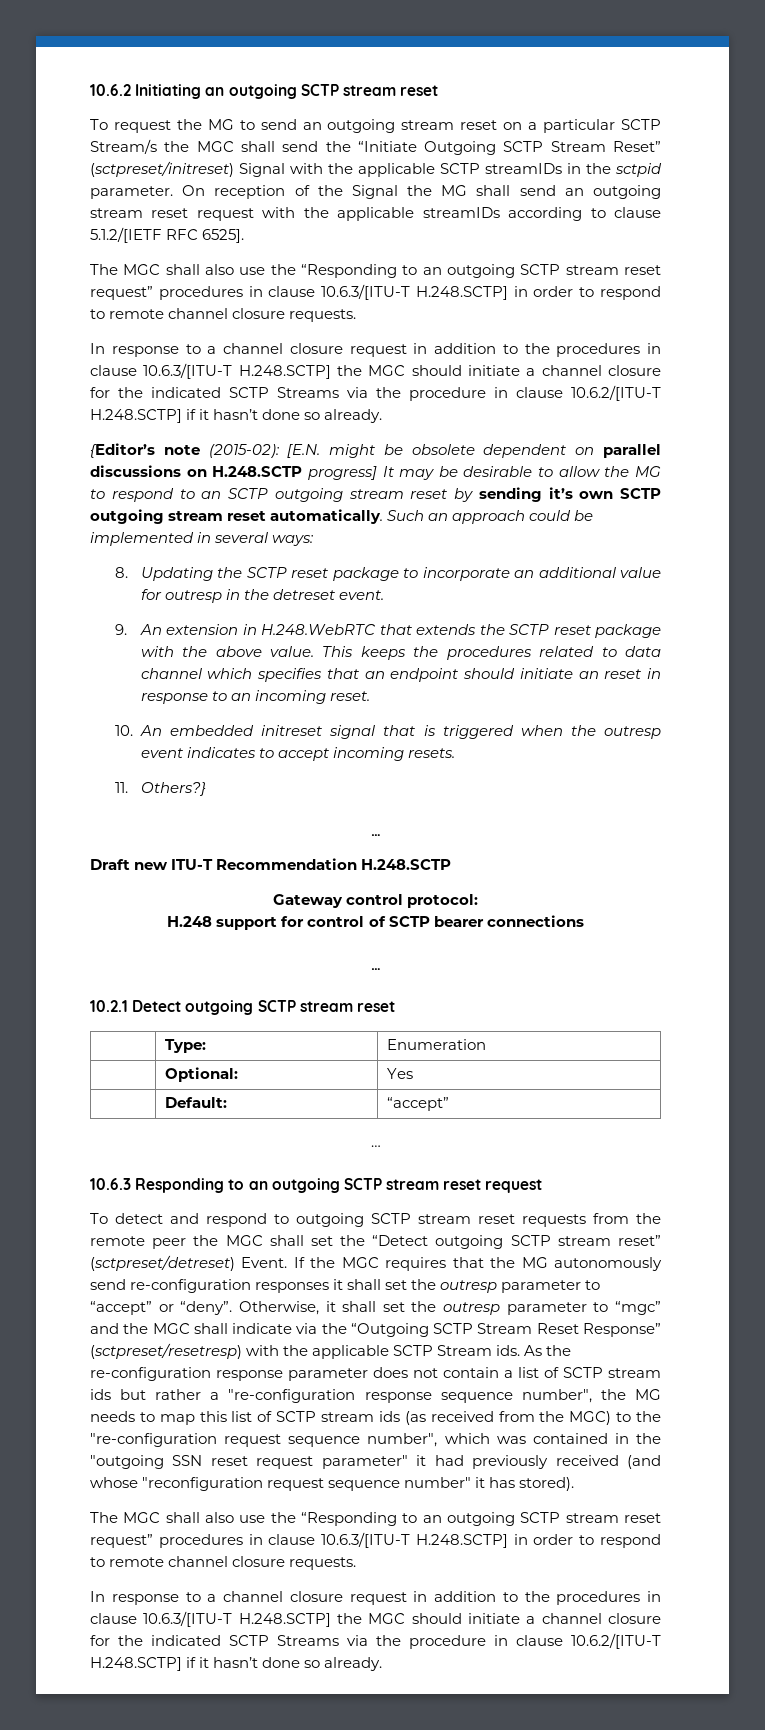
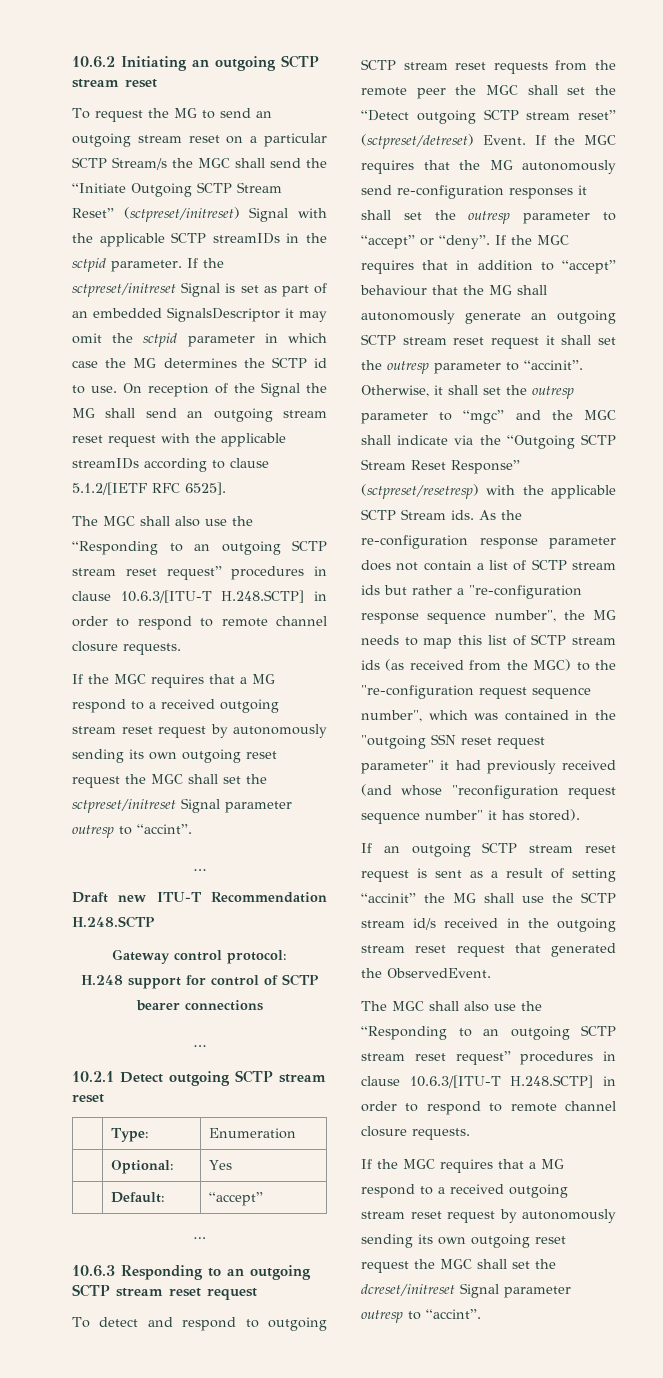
(173, 192) none -> [187,258,224,268] [72,282,327,297] [72,307,327,322] [72,333,327,347] [72,357,327,368] [72,385,117,394] If the sctpreset/initreset Signal is set as part of an embedded SignalsDescriptor it may omit the sctpid parameter in which case the MG determines the SCTP id to use.
[90,343,661,357] [90,363,661,379] [90,385,661,401] [90,409,383,423] [90,443,661,458] [90,465,661,480] [90,487,661,502] [90,509,594,524] [90,532,315,546] [115,567,661,581] [140,589,384,603] [115,624,661,638] [140,646,662,660] [140,668,661,682] [140,690,370,704] [115,725,661,739] [140,747,456,761] [115,782,206,796] In response to a channel closure request in addition to the procedures in clause 10.6.3/[ITU-T H.248.SCTP] the MGC should initiate a channel closure for the indicated SCTP Streams via the procedure in clause 10.6.2/[ITU-T H.248.SCTP] if it hasn’t done so already. // {Editor’s note (2015-02): [E.N. might be obsolete dependent on parallel discussions on H.248.SCTP progress] It may be desirable to allow the MG to respond to an SCTP outgoing stream reset by sending it’s own SCTP outgoing stream reset automatically. Such an approach could be implemented in several ways: // 8. Updating the SCTP reset package to incorporate an additional value for outresp in the detreset event. // 9. An extension in H.248.WebRTC that extends the SCTP reset package with the above value. This keeps the procedures related to data channel which specifies that an endpoint should initiate an reset in response to an incoming reset. // 10. An embedded initreset signal that is triggered when the outresp event indicates to accept incoming resets. // 11. Others?} -> [72,674,275,688] [72,699,279,713] [72,724,327,738] [72,749,277,763] [72,774,267,788] [72,798,292,813] [72,824,192,838] If the MGC requires that a MG respond to a received outgoing stream reset request by autonomously sending its own outgoing reset request the MGC shall set the sctpreset/initreset Signal parameter outresp to “accint”.
(233, 1308) none -> [495,235,569,245] [361,260,616,274] [360,285,547,296] [361,310,616,324] [361,334,616,349] [361,360,583,374] If the MGC requires that in addition to “accept” behaviour that the MG shall autonomously generate an outgoing SCTP stream reset request it shall set the outresp parameter to “accinit”.
(575, 1484) none -> [361,842,616,857] [361,868,616,882] [361,892,616,903] [361,918,616,932] [361,943,616,957] [361,968,491,978] // If an outgoing SCTP stream reset request is sent as a result of setting “accinit” the MG shall use the SCTP stream id/s received in the outgoing stream reset request that generated the ObservedEvent.
[90,1591,661,1605] [90,1611,661,1627] [90,1633,661,1649] [90,1657,383,1671] In response to a channel closure request in addition to the procedures in clause 10.6.3/[ITU-T H.248.SCTP] the MGC should initiate a channel closure for the indicated SCTP Streams via the procedure in clause 10.6.2/[ITU-T H.248.SCTP] if it hasn’t done so already. -> [361,1159,564,1173] [361,1184,568,1198] [361,1209,616,1223] [361,1234,566,1248] [361,1259,556,1273] [361,1283,571,1298] [361,1309,481,1323] If the MGC requires that a MG respond to a received outgoing stream reset request by autonomously sending its own outgoing reset request the MGC shall set the dcreset/initreset Signal parameter outresp to “accint”.

